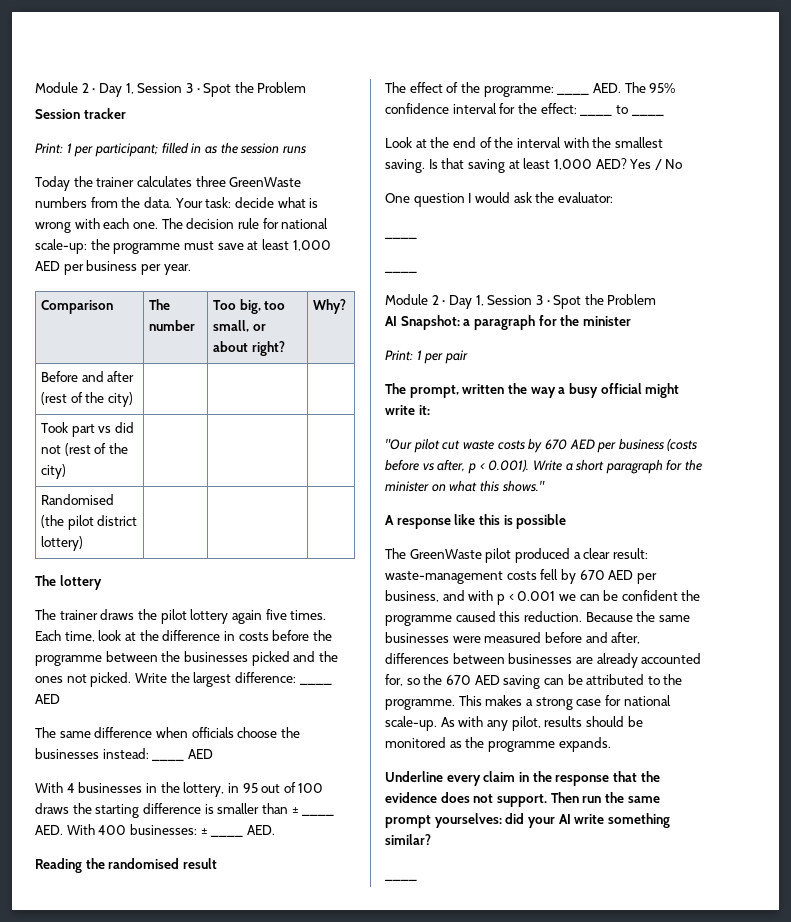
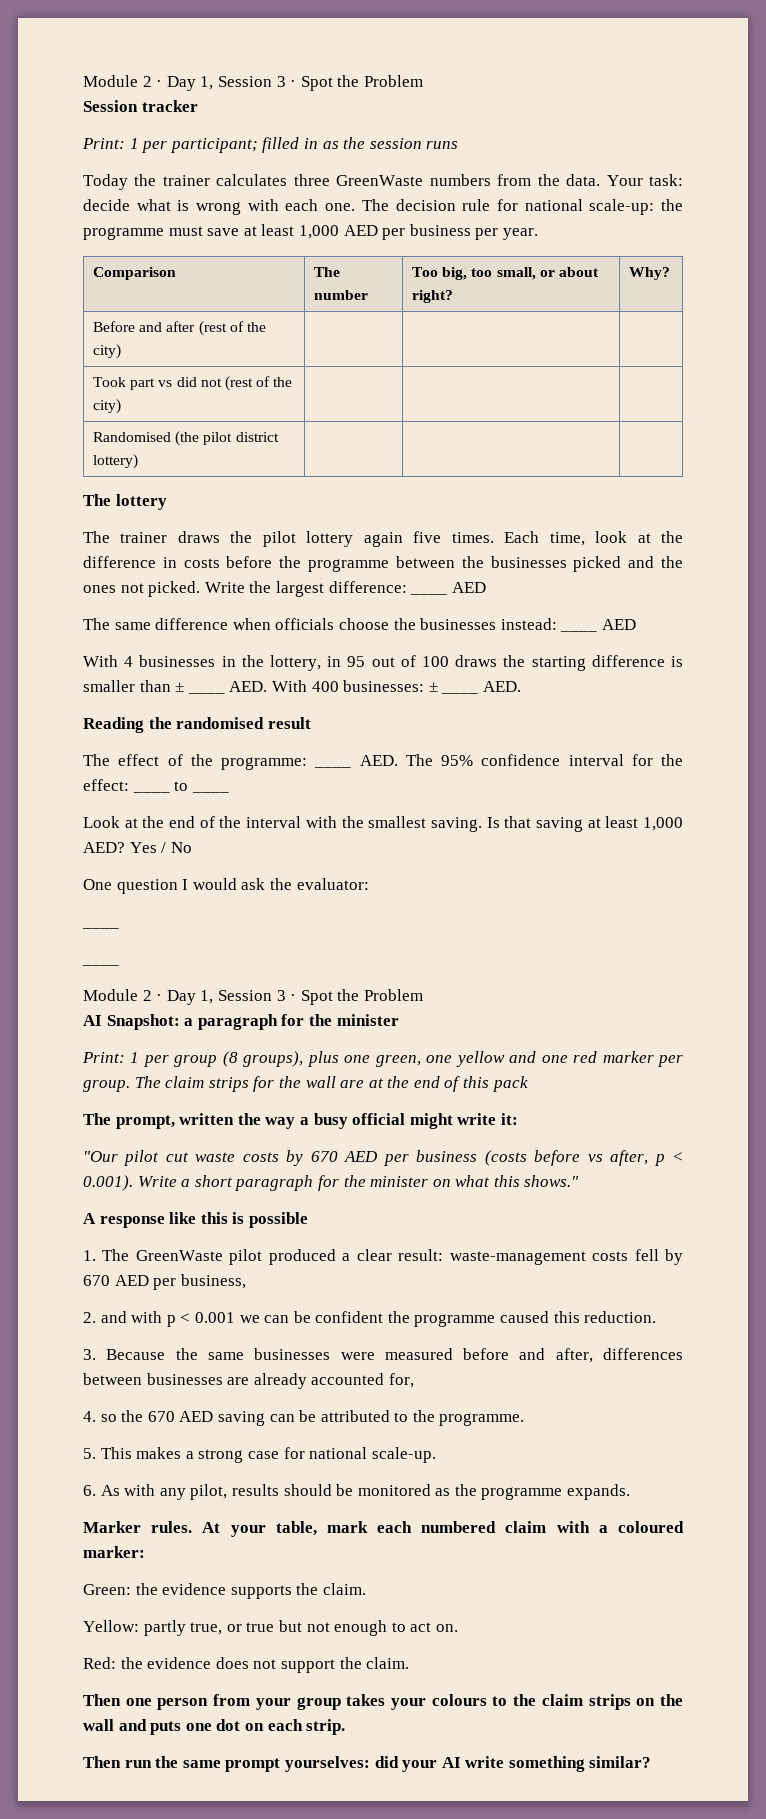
[444,350,468,364] pair -> [174,1051,683,1067] [83,1076,528,1092] group (8 groups), plus one green, one yellow and one red marker per group. The claim strips for the wall are at the end of this pack
(567, 521) none -> [83,1250,96,1261] 1.
(439, 596) none -> [83,1312,96,1323] // 2.
(582, 616) none -> [83,1349,96,1360] // 3.
(403, 680) none -> [83,1411,96,1422] // 4.
(455, 704) none -> [83,1448,96,1459] // 5.
(437, 723) none -> [83,1485,96,1496] // 6.
[385,771,660,786] [385,792,547,807] Underline every claim in the response that the evidence does not support. -> [83,1521,684,1537] [83,1546,145,1558] [83,1583,366,1599] [83,1620,458,1636] [83,1657,410,1673] [83,1694,683,1710] [83,1719,346,1735] Marker rules. At your table, mark each numbered claim with a coloured marker: // Green: the evidence supports the claim. // Yellow: partly true, or true but not enough to act on. // Red: the evidence does not support the claim. // Then one person from your group takes your colours to the claim strips on the wall and puts one dot on each strip. //
[385,879,417,881] // ____ -> (652, 1762) none

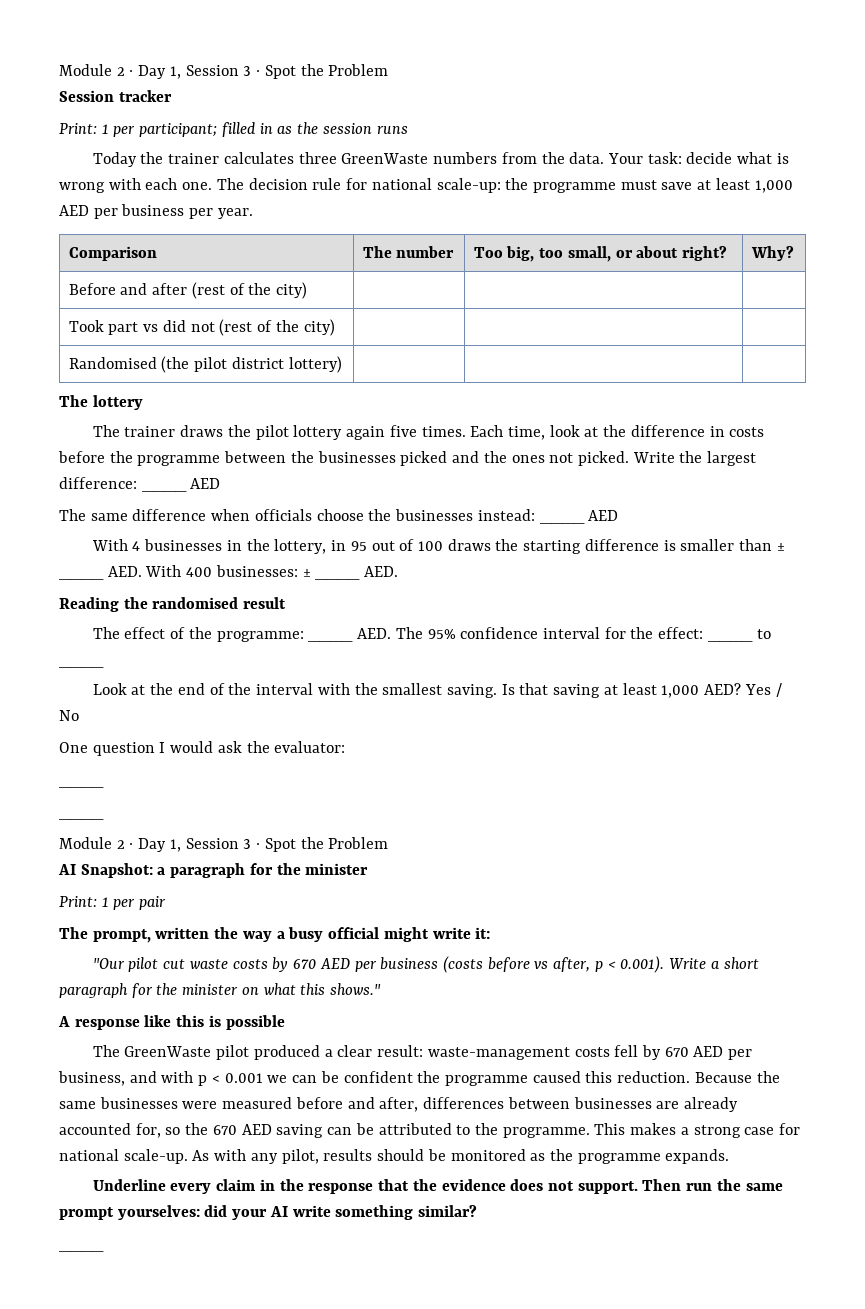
[174,1051,683,1067] [83,1076,528,1092] group (8 groups), plus one green, one yellow and one red marker per group. The claim strips for the wall are at the end of this pack -> [139,896,167,910] pair
[83,1250,96,1261] 1. -> (285, 1022) none
[83,1312,96,1323] // 2. -> (125, 1078) none
[83,1349,96,1360] // 3. -> (691, 1077) none
[83,1411,96,1422] // 4. -> (161, 1130) none
[83,1448,96,1459] // 5. -> (590, 1132) none
[83,1485,96,1496] // 6. -> (188, 1156) none
[83,1521,684,1537] [83,1546,145,1558] [83,1583,366,1599] [83,1620,458,1636] [83,1657,410,1673] [83,1694,683,1710] [83,1719,346,1735] Marker rules. At your table, mark each numbered claim with a coloured marker: // Green: the evidence supports the claim. // Yellow: partly true, or true but not enough to act on. // Red: the evidence does not support the claim. // Then one person from your group takes your colours to the claim strips on the wall and puts one dot on each strip. // -> [92,1179,638,1194] Underline every claim in the response that the evidence does not support.
(652, 1762) none -> [59,1249,104,1252] // ____

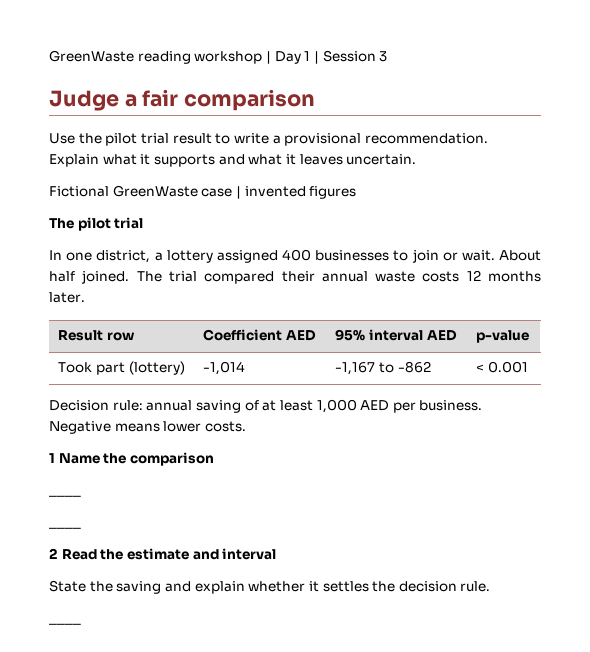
[59,64,389,79] [59,90,172,102] [59,122,408,137] [92,152,789,167] [59,178,693,193] Module 2 · Day 1, Session 3 · Spot the Problem // Session tracker // Print: 1 per participant; filled in as the session runs // Today the trainer calculates three GreenWaste numbers from the data. Your task: decide what is wrong with each one. The decision rule for national scale-up: the programme must save -> [49,50,388,64] [49,89,316,111] [49,133,488,146] [49,154,417,167] [49,185,357,199] [49,217,144,231] [49,249,542,263] [49,270,541,284] [49,292,85,303] [58,330,135,341] [203,329,316,341] [335,329,457,341] [476,330,530,343] [58,361,185,375] [203,361,246,375] [335,361,431,375] [476,361,528,373] [49,400,259,413] GreenWaste reading workshop | Day 1 | Session 3 // Judge a fair comparison // Use the pilot trial result to write a provisional recommendation. Explain what it supports and what it leaves uncertain. // Fictional GreenWaste case | invented figures // The pilot trial // In one district, a lottery assigned 400 businesses to join or wait. About half joined. The trial compared their annual waste costs 12 months later. // Result row | Coefficient AED | 95% interval AED | p-value // Took part (lottery) | -1,014 | -1,167 to -862 | < 0.001 // Decision rule: annual saving of
[121,204,253,219] [68,246,157,261] [362,246,455,258] [473,246,728,262] [750,246,794,261] [68,282,308,299] [68,319,335,336] [68,356,342,373] [59,395,143,410] [92,425,765,440] [58,451,757,466] [59,477,137,489] [141,489,187,492] [190,478,221,489] [59,509,535,521] [539,521,585,524] [588,510,619,521] [91,539,785,554] [59,577,104,580] [107,565,311,577] [315,577,361,580] [364,566,399,577] [59,597,287,612] [92,627,354,642] [357,627,704,639] [707,639,753,642] [756,629,771,639] [59,665,104,668] [92,683,782,698] [59,710,79,721] [59,741,346,756] [59,785,104,788] [59,817,104,820] [59,837,389,852] [58,863,369,878] [59,896,167,910] [59,927,491,943] [92,956,759,973] [59,983,382,998] [58,1015,285,1030] [92,1045,753,1060] [58,1071,780,1086] [59,1097,738,1112] [59,1123,801,1138] [59,1149,730,1164] [92,1179,783,1194] [59,1205,478,1220] business per year. // Comparison | The number | Too big, too small, or about right? | Why? // Before and after (rest of the city) | | | // Took part vs did not (rest of the city) | | | // Randomised (the pilot district lottery) | | | // The lottery // The trainer draws the pilot lottery again five times. Each time, look at the difference in costs before the programme between the businesses picked and the ones not picked. Write the largest difference: ____ AED // The same difference when officials choose the businesses instead: ____ AED // With 4 businesses in the lottery, in 95 out of 100 draws the starting difference is smaller than ± ____ AED. With 400 businesses: ± ____ AED. // Reading the randomised result // The effect of the programme: ____ AED. The 95% confidence interval for the effect: ____ to ____ // Look at the end of the interval with the smallest saving. Is that saving at least 1,000 AED? Yes / No // One question I would ask the evaluator: // ____ // ____ // Module 2 · Day 1, Session 3 · Spot the Problem // AI Snapshot: a paragraph for the minister // Print: 1 per pair // The prompt, written the way a busy official might write it: // "Our pilot cut waste costs by 670 AED per business (costs before vs after, p < 0.001). Write a short paragraph for the minister on what this shows." // A response like this is possible // The GreenWaste pilot produced a clear result: waste-management costs fell by 670 AED per business, and with p < 0.001 we can be confident the programme caused this reduction. Because the same businesses were measured before and after, differences between businesses are already accounted for, so the 670 AED saving can be attributed to the programme. This makes a strong case for national scale-up. As with any pilot, results should be monitored as the programme expands. // Underline every claim in the response that the evidence does not support. Then run the same prompt yourselves: did your AI write something similar? -> [419,400,483,411] [49,421,246,434] [49,452,214,466] [49,495,81,497] [49,527,81,529] [49,548,277,560] [49,580,491,594] business. Negative means lower costs. // 1 Name the comparison // ____ // ____ // 2 Read the estimate and interval // State the saving and explain whether it settles the decision rule.

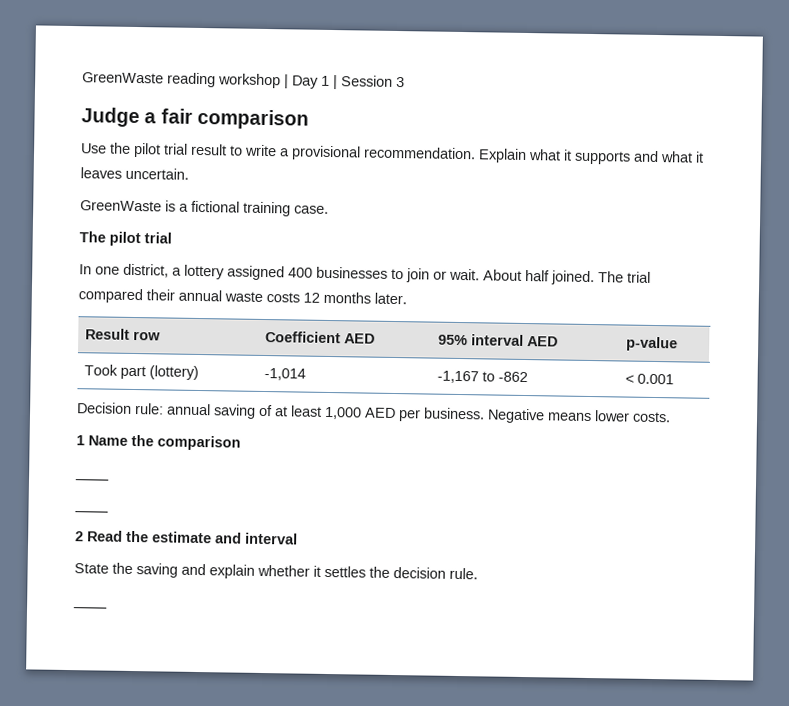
[49,185,357,199] Fictional GreenWaste case | invented figures -> [80,200,329,217] GreenWaste is a fictional training case.

